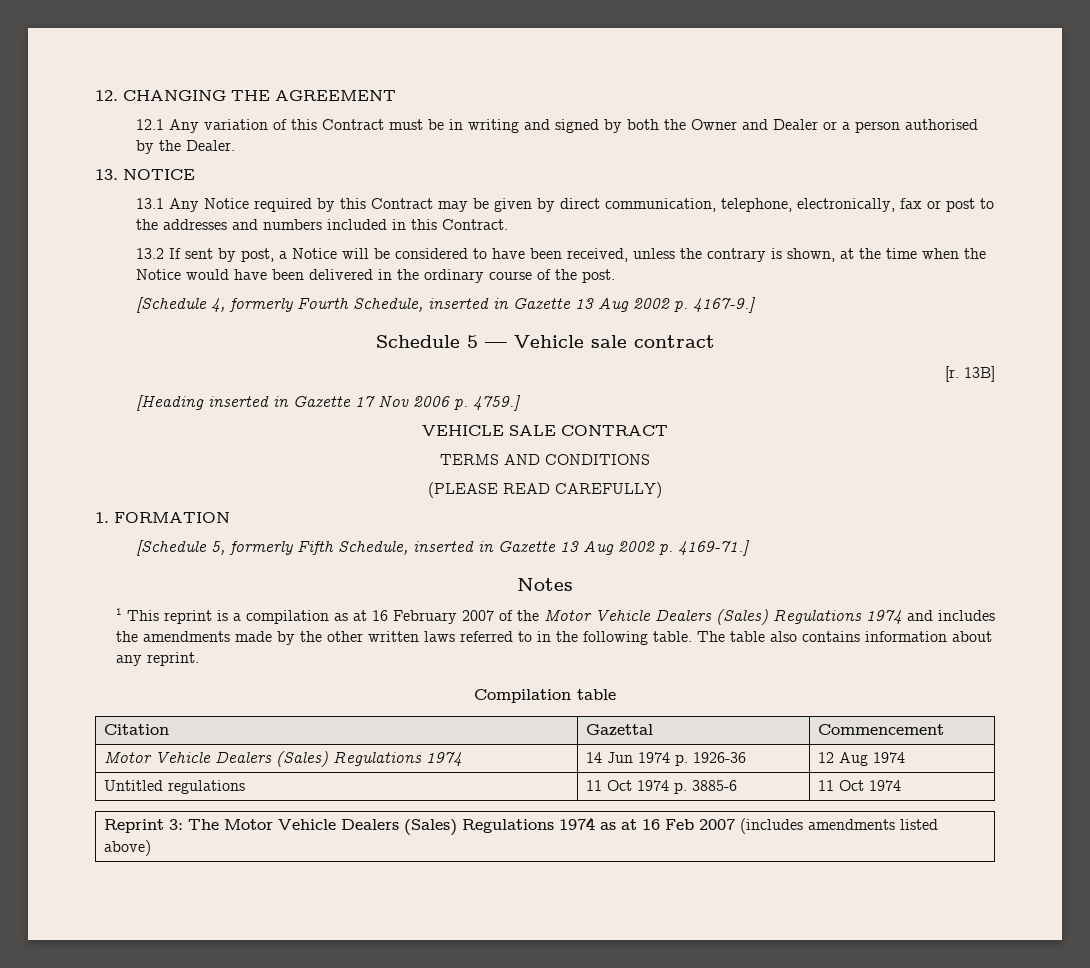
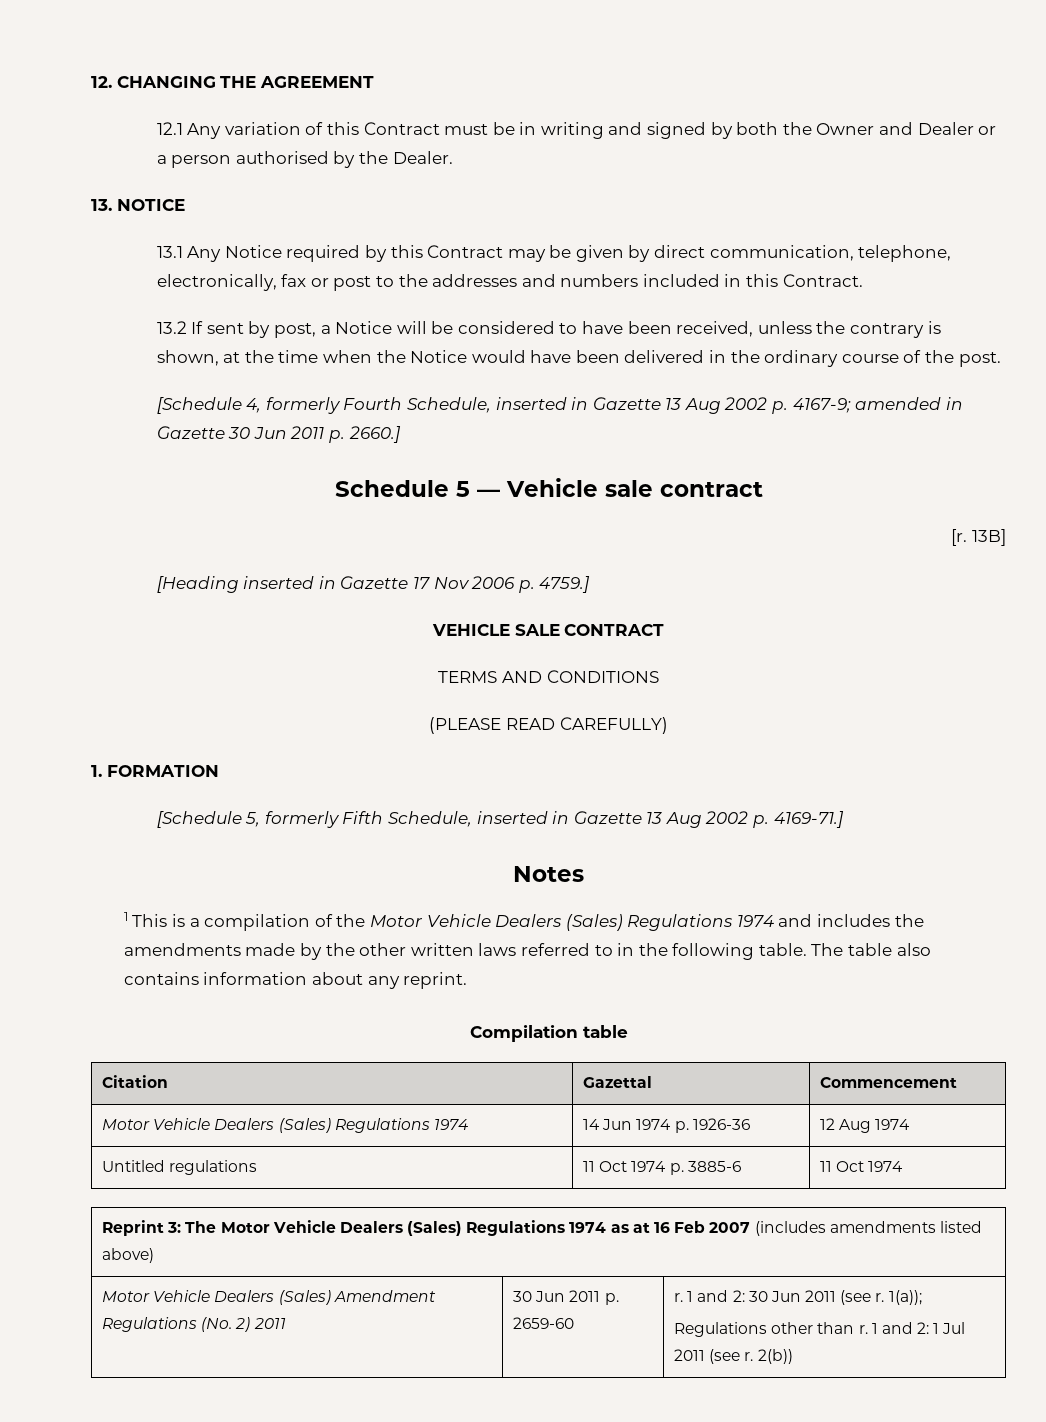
[693,297,757,313] 4167-9.] -> [792,397,963,413] [156,426,401,443] 4167-9; amended in Gazette 30 Jun 2011 p. 2660.]
[163,610,212,624] reprint -> (168, 920) none
[333,610,494,624] as at 16 February 2007 -> (311, 922) none
(152, 848) none -> [101,1290,436,1305] [101,1317,286,1332] [512,1290,619,1305] [512,1317,574,1329] [673,1290,922,1305] [673,1322,966,1337] [673,1349,793,1364] // Motor Vehicle Dealers (Sales) Amendment Regulations (No. 2) 2011 | 30 Jun 2011 p. 2659-60 | r. 1 and 2: 30 Jun 2011 (see r. 1(a)); // Regulations other than r. 1 and 2: 1 Jul 2011 (see r. 2(b))

